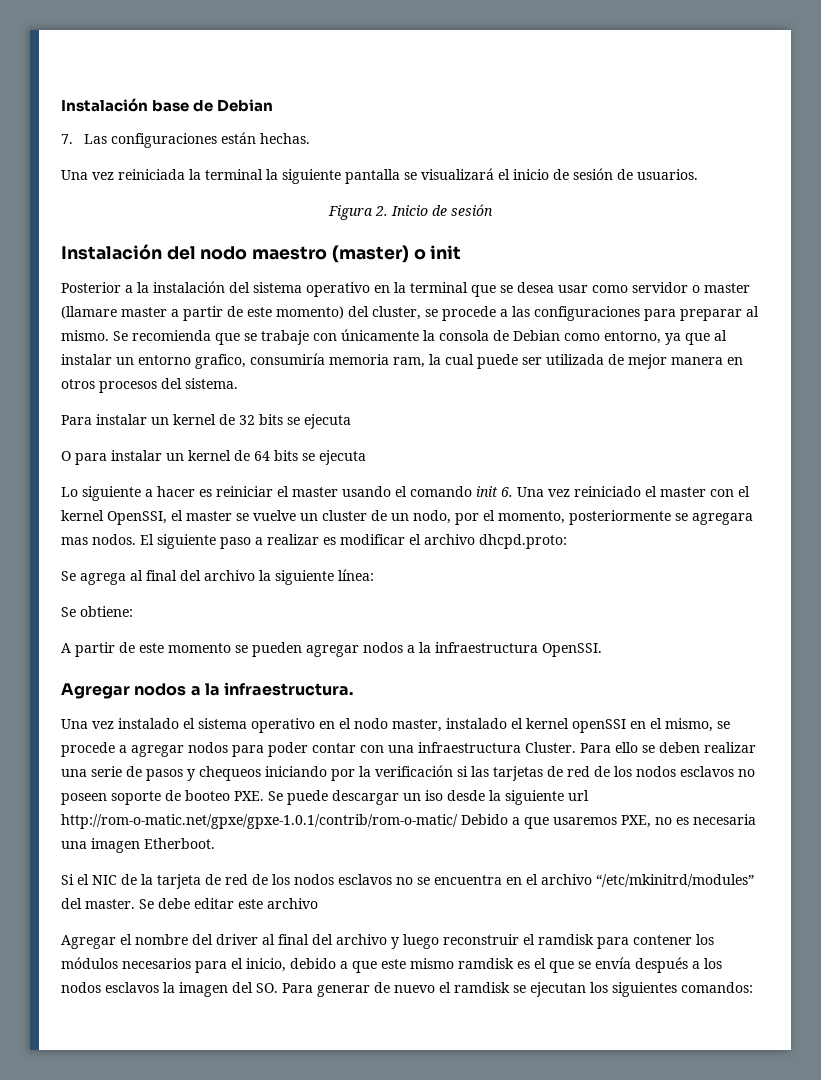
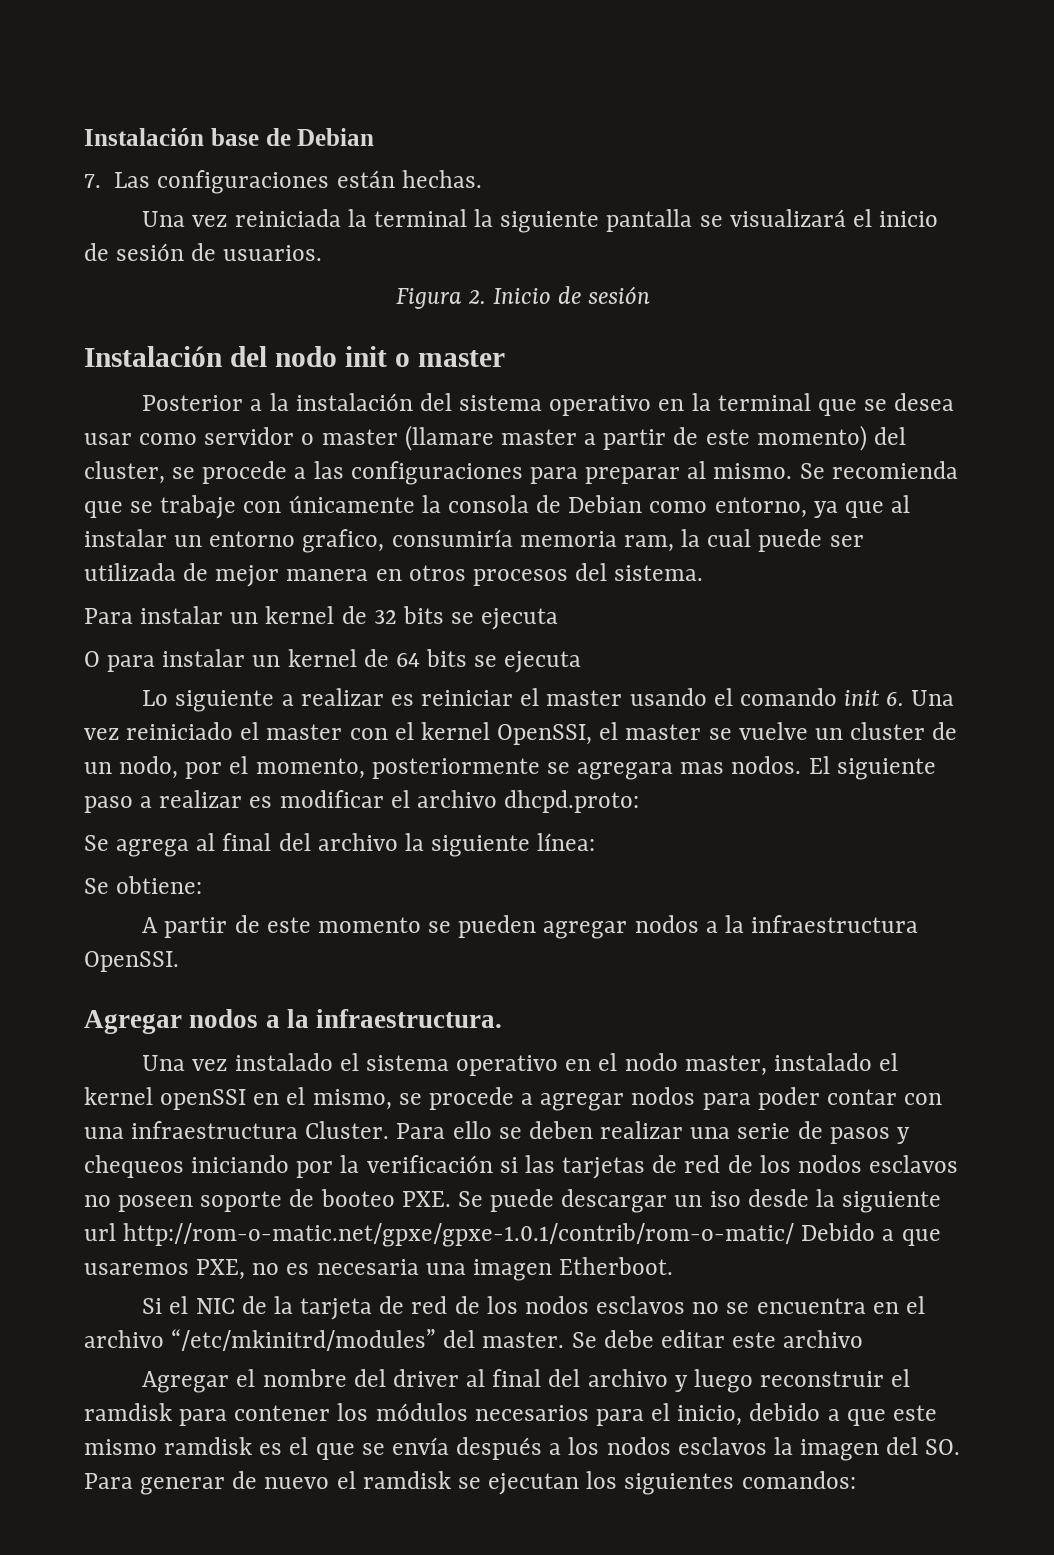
[252,245,462,263] maestro (master) o init -> [344,346,505,367] init o master
[157,486,195,497] hacer -> [300,688,384,706] realizar

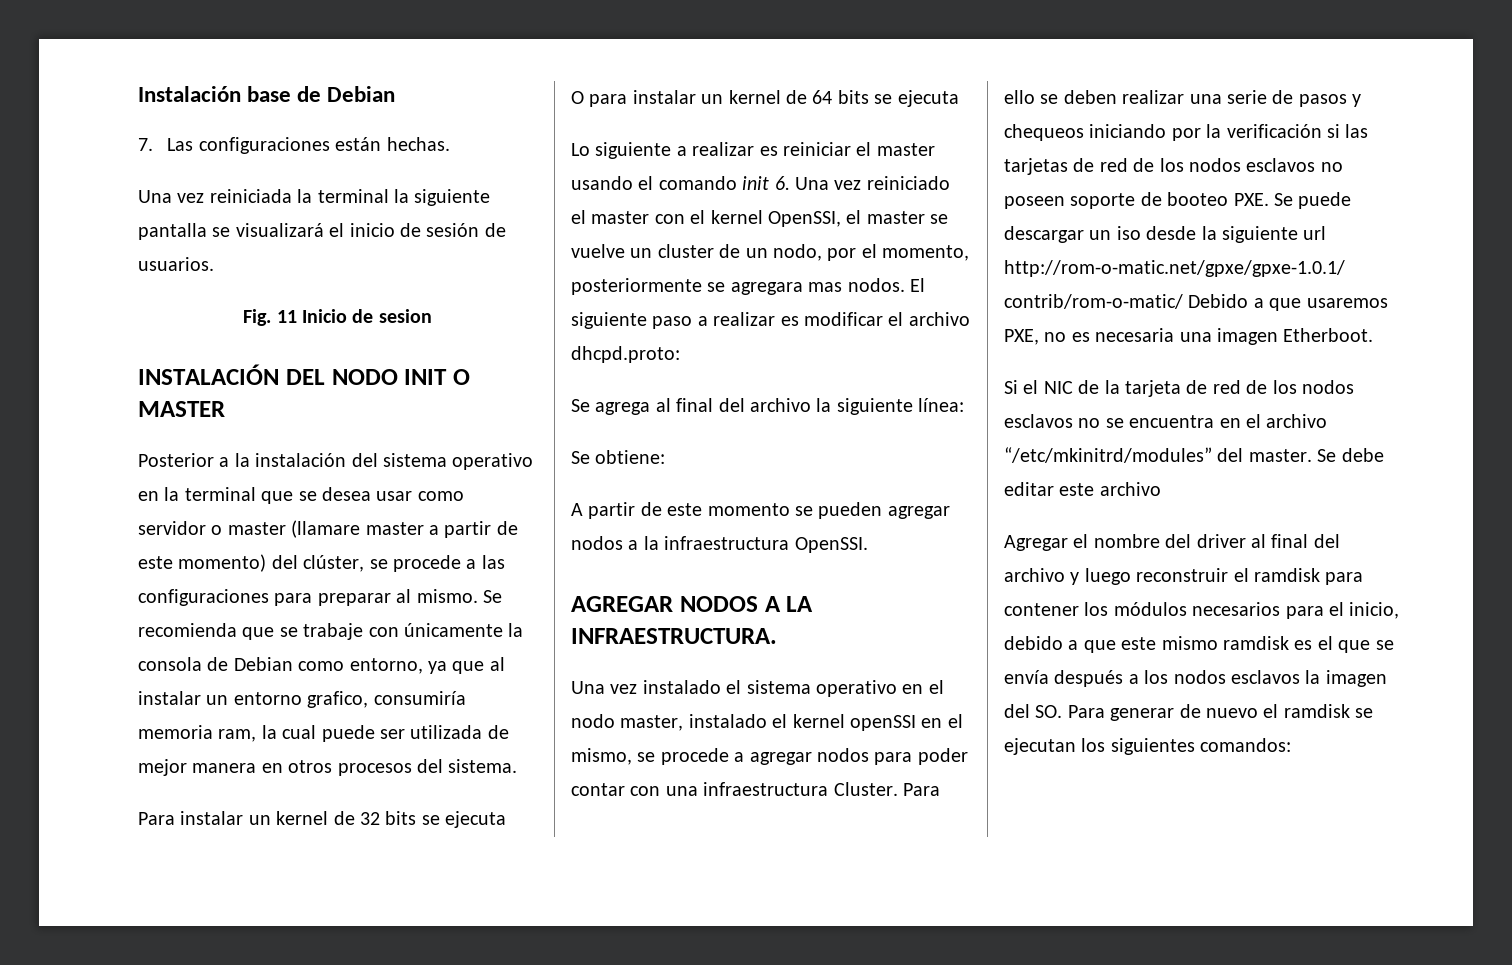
[395,286,651,309] [84,346,505,367] Figura 2. Inicio de sesión // Instalación del nodo init o master -> [243,309,432,326] [138,364,470,385] [138,401,225,417] Fig. 11 Inicio de sesion // INSTALACIÓN DEL NODO INIT O MASTER
[84,461,165,484] cluster, -> [303,555,365,572] clúster,
[84,1009,503,1034] Agregar nodos a la infraestructura. -> [571,596,814,612] [571,628,777,644] AGREGAR NODOS A LA INFRAESTRUCTURA.

